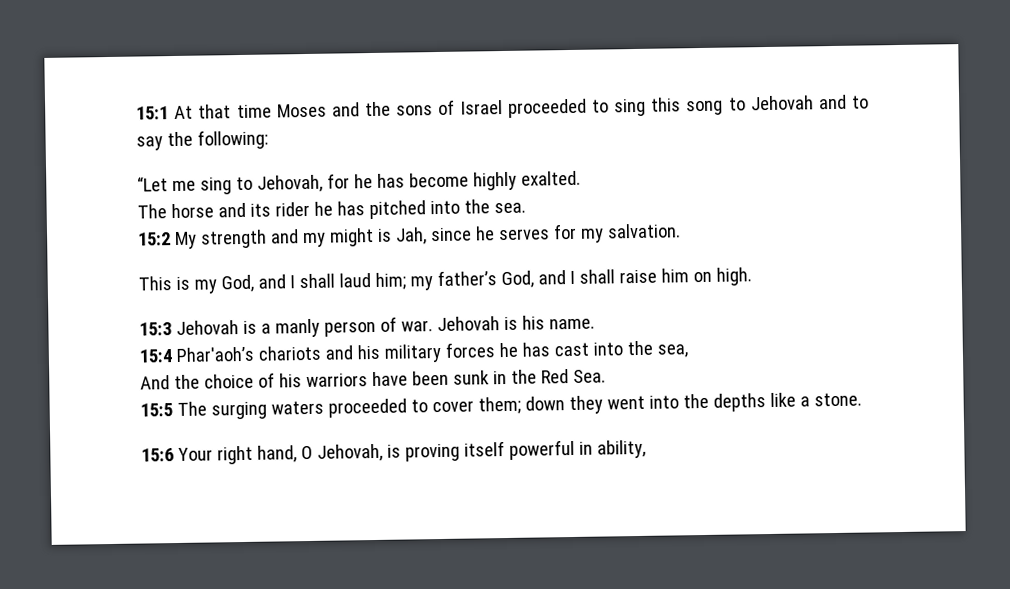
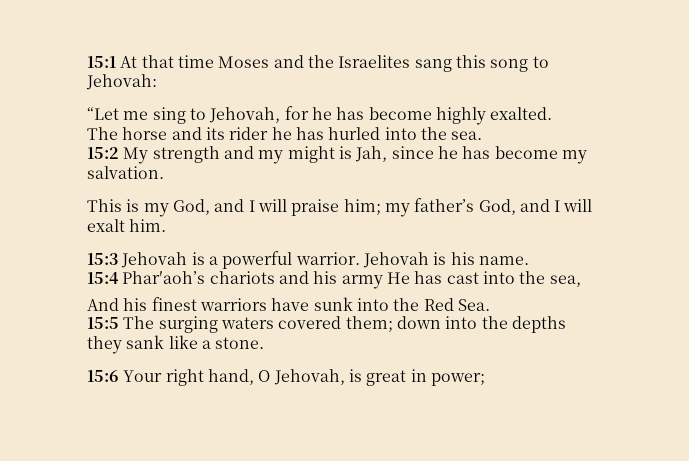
[396,94,869,118] [136,129,269,151] sons of Israel proceeded to sing this song to Jehovah and to say the following: -> [338,55,549,72] [86,74,157,90] Israelites sang this song to Jehovah:
[368,200,426,220] pitched -> [328,127,381,140] hurled
[498,223,577,241] serves for -> [462,146,558,159] has become
[298,273,371,289] shall laud -> [257,199,340,216] will praise
[578,267,752,286] shall raise him on high. -> [563,199,593,212] [87,219,167,232] will exalt him.
[274,316,433,338] manly person of war. -> [222,251,360,269] powerful warrior.
[383,342,518,363] military forces he -> [341,272,410,289] army He
[173,370,507,390] the choice of his warriors have been sunk in -> [123,297,389,311] his finest warriors have sunk into
[327,395,645,418] proceeded to cover them; down they went -> [278,316,441,332] covered them; down
(766, 402) none -> [87,335,165,354] they sank
[404,439,646,462] proving itself powerful in ability, -> [366,369,485,386] great in power;

